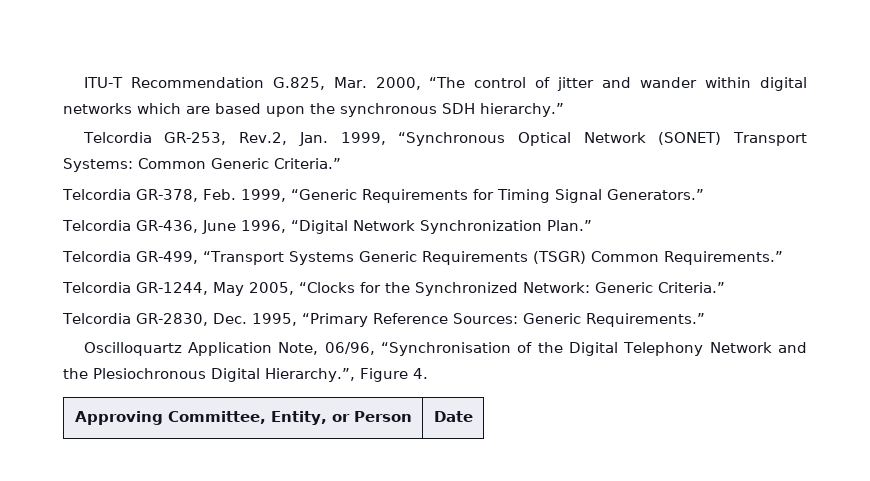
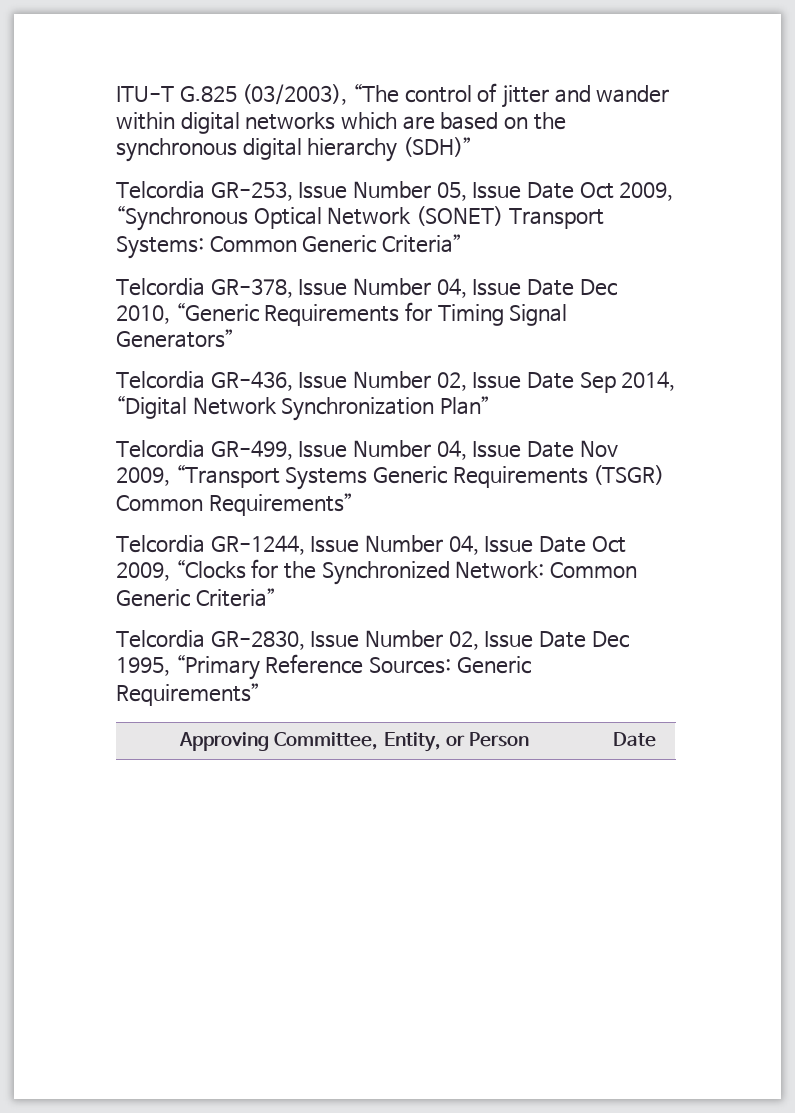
[130,77,421,90] Recommendation G.825, Mar. 2000, -> [179,84,348,105] G.825 (03/2003),
[266,106,305,117] upon -> [503,117,528,129] on
[442,103,564,117] SDH hierarchy.” -> [242,137,472,162] digital hierarchy (SDH)”
[239,132,386,146] Rev.2, Jan. 1999, -> [298,181,674,201] Issue Number 05, Issue Date Oct 2009,
[274,158,341,169] Criteria.” -> [382,234,463,253] Criteria”
[202,189,286,202] Feb. 1999, -> [298,278,617,298] [116,305,170,324] Issue Number 04, Issue Date Dec 2010,
[606,189,704,200] Generators.” -> [116,329,234,348] Generators”
[201,220,286,234] June 1996, -> [298,371,676,393] Issue Number 02, Issue Date Sep 2014,
[546,220,592,231] Plan.” -> [439,396,490,415] Plan”
(198, 257) none -> [298,440,618,460] [116,467,170,486] Issue Number 04, Issue Date Nov 2009,
[663,251,783,265] Requirements.” -> [208,493,353,516] Requirements”
[212,282,294,296] May 2005, -> [310,535,626,555] [116,562,170,581] Issue Number 04, Issue Date Oct 2009,
[594,282,725,293] Generic Criteria.” -> [550,562,638,578] [116,588,276,607] Common Generic Criteria”
[212,313,247,324] Dec. -> [310,630,629,650] Issue Number 02, Issue Date Dec
[585,313,705,327] [83,342,807,356] [63,368,428,382] Requirements.” // Oscilloquartz Application Note, 06/96, “Synchronisation of the Digital Telephony Network and the Plesiochronous Digital Hierarchy.”, Figure 4. -> [116,683,260,706] Requirements”

